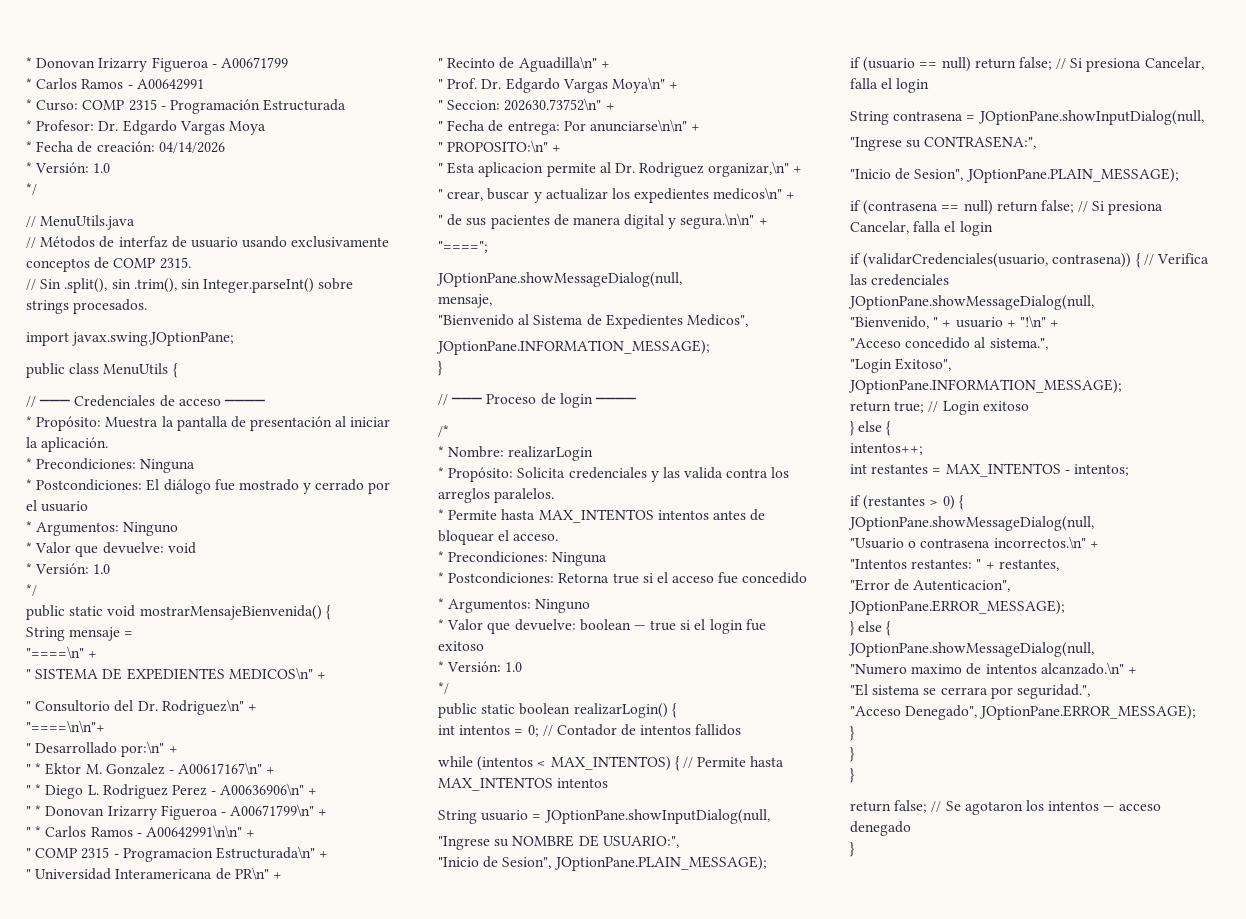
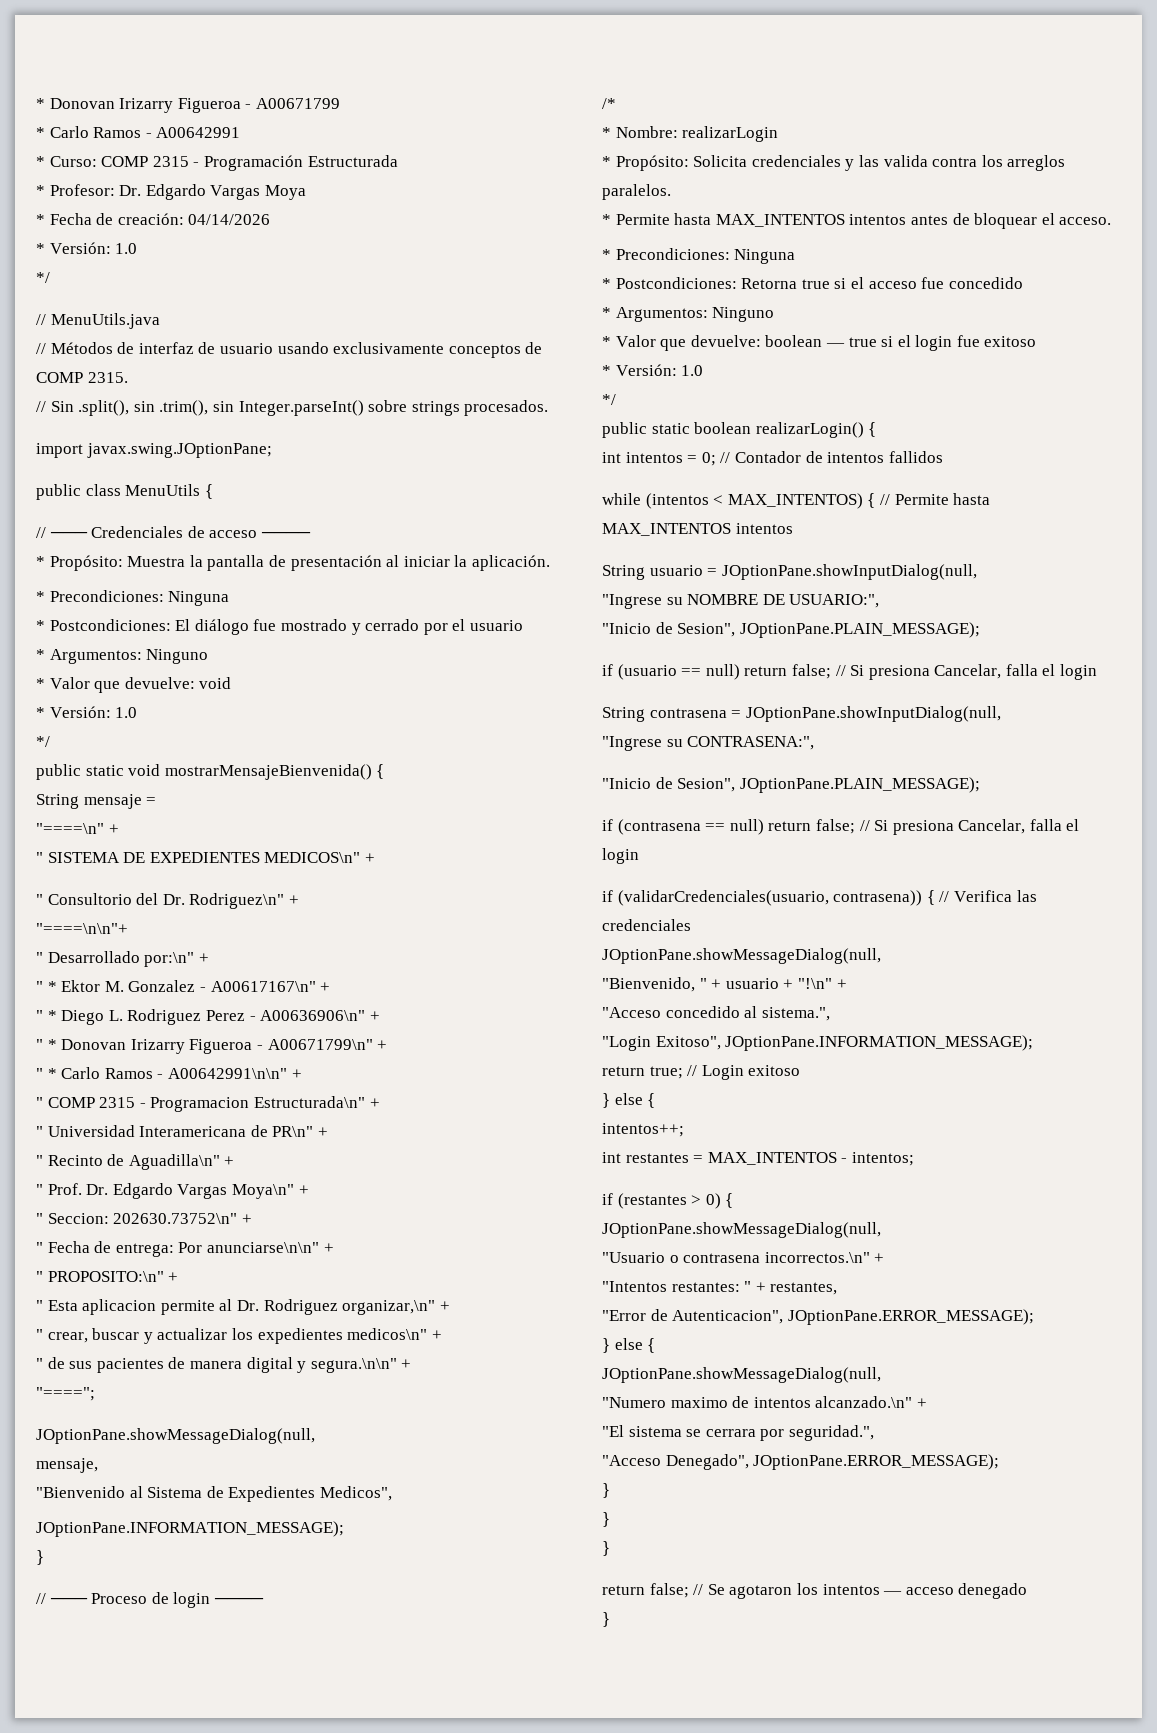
[36,78,78,89] Carlos -> [49,126,89,138] Carlo
[45,826,87,837] Carlos -> [61,1067,101,1079] Carlo

